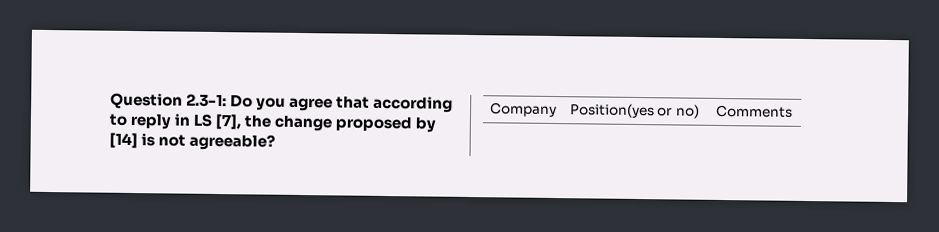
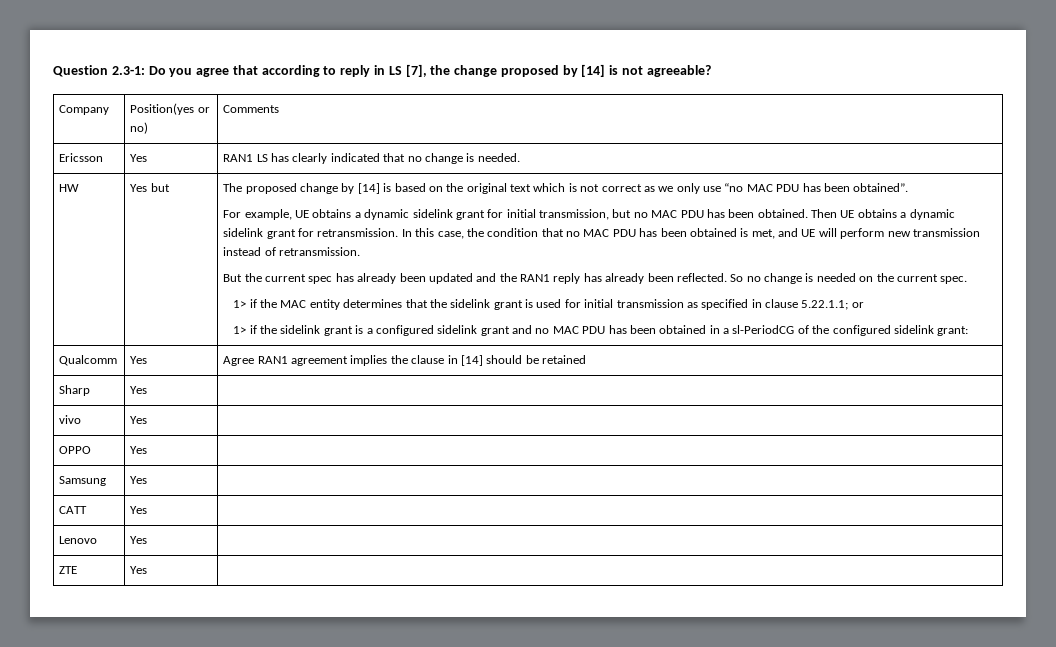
(793, 111) none -> [59,153,104,162] [130,154,148,162] [223,153,520,164] [59,184,80,192] [130,183,170,192] [223,183,909,194] [223,209,955,220] [223,228,980,239] [223,247,361,256] [223,273,968,284] [233,299,864,310] [233,325,969,336] [59,355,118,366] [130,356,148,364] [223,355,587,366] [59,385,91,396] [130,386,148,394] [59,415,82,424] [130,416,148,424] [59,446,92,454] [130,446,148,454] [59,476,107,486] [130,476,148,484] [59,506,88,514] [130,506,148,514] [59,536,98,544] [130,536,148,544] [59,566,78,574] [130,566,148,574] // Ericsson | Yes | RAN1 LS has clearly indicated that no change is needed. // HW | Yes but | The proposed change by [14] is based on the original text which is not correct as we only use “no MAC PDU has been obtained”. // For example, UE obtains a dynamic sidelink grant for initial transmission, but no MAC PDU has been obtained. Then UE obtains a dynamic sidelink grant for retransmission. In this case, the condition that no MAC PDU has been obtained is met, and UE will perform new transmission instead of retransmission. // But the current spec has already been updated and the RAN1 reply has already been reflected. So no change is needed on the current spec. // 1> if the MAC entity determines that the sidelink grant is used for initial transmission as specified in clause 5.22.1.1; or // 1> if the sidelink grant is a configured sidelink grant and no MAC PDU has been obtained in a sl-PeriodCG of the configured sidelink grant: // Qualcomm | Yes | Agree RAN1 agreement implies the clause in [14] should be retained // Sharp | Yes | // vivo | Yes | // OPPO | Yes | // Samsung | Yes | // CATT | Yes | // Lenovo | Yes | // ZTE | Yes |

